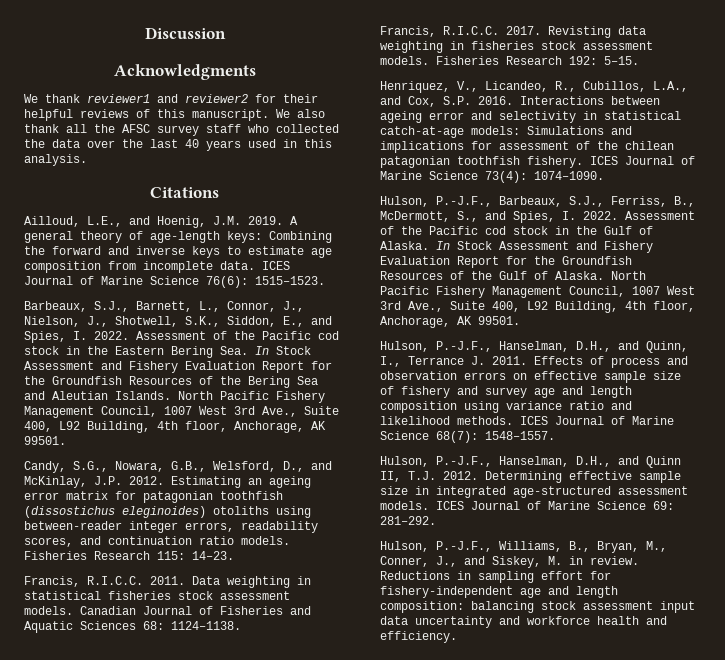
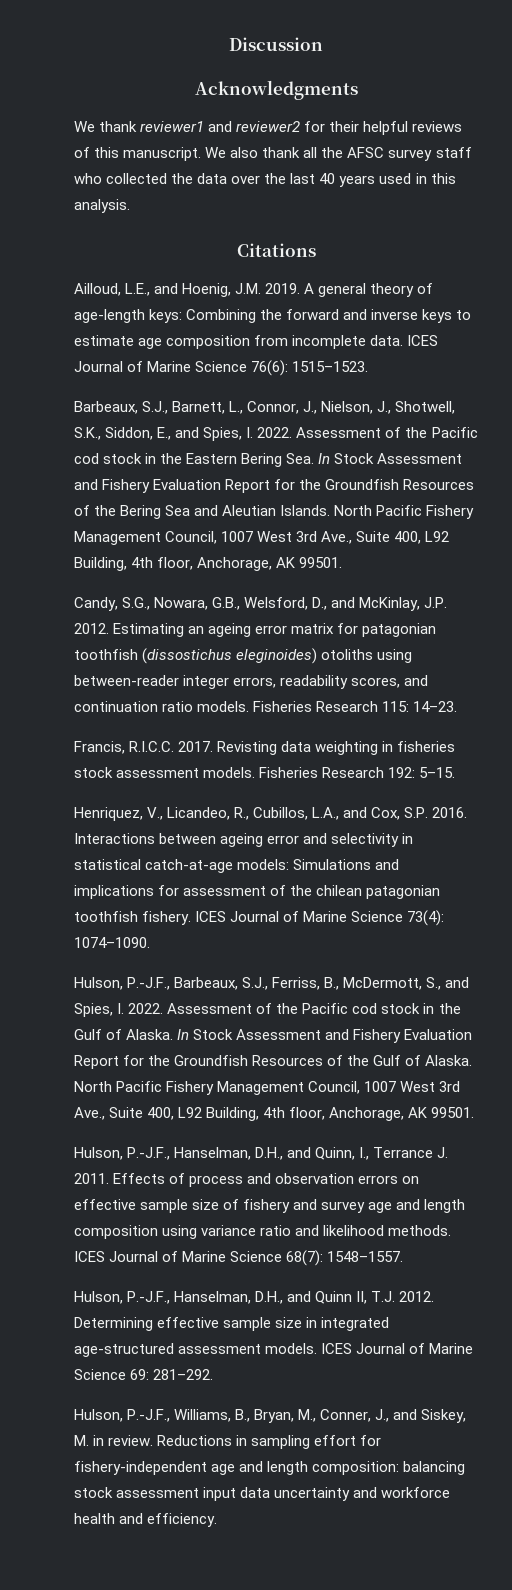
[24,576,311,588] [24,591,290,600] [24,606,311,615] [24,621,241,633] // Francis, R.I.C.C. 2011. Data weighting in statistical fisheries stock assessment models. Canadian Journal of Fisheries and Aquatic Sciences 68: 1124–1138. -> (458, 706) none

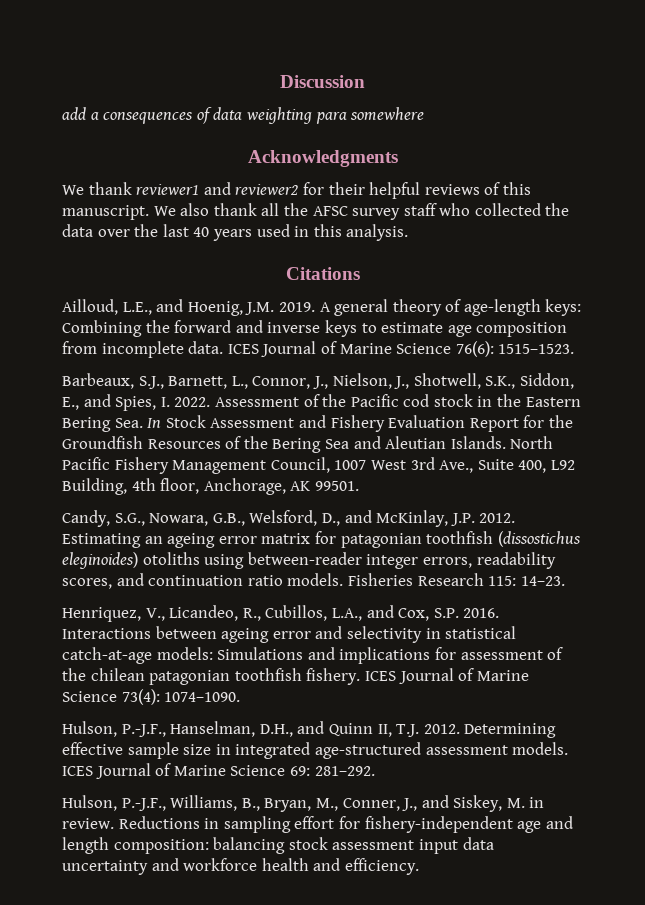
(323, 44) none -> [62,107,425,124] // add a consequences of data weighting para somewhere
[74,741,456,755] [74,767,456,778] // Francis, R.I.C.C. 2017. Revisting data weighting in fisheries stock assessment models. Fisheries Research 192: 5–15. -> (565, 581) none
[74,977,470,990] [74,1003,461,1017] [74,1029,473,1043] [74,1055,473,1069] [74,1081,461,1095] [74,1107,475,1121] [74,1147,449,1160] [74,1173,420,1187] [74,1199,466,1213] [74,1225,452,1239] [74,1250,404,1266] // Hulson, P.-J.F., Barbeaux, S.J., Ferriss, B., McDermott, S., and Spies, I. 2022. Assessment of the Pacific cod stock in the Gulf of Alaska. In Stock Assessment and Fishery Evaluation Report for the Groundfish Resources of the Gulf of Alaska. North Pacific Fishery Management Council, 1007 West 3rd Ave., Suite 400, L92 Building, 4th floor, Anchorage, AK 99501. // Hulson, P.-J.F., Hanselman, D.H., and Quinn, I., Terrance J. 2011. Effects of process and observation errors on effective sample size of fishery and survey age and length composition using variance ratio and likelihood methods. ICES Journal of Marine Science 68(7): 1548–1557. -> (241, 697) none

